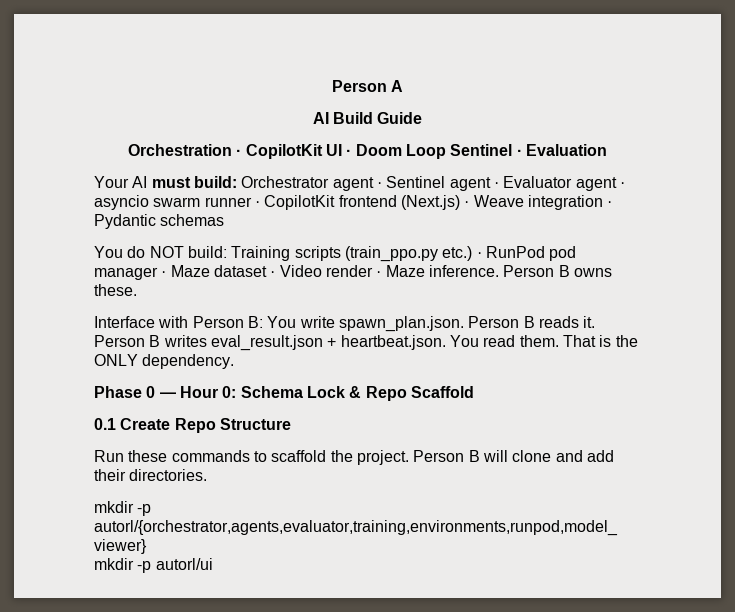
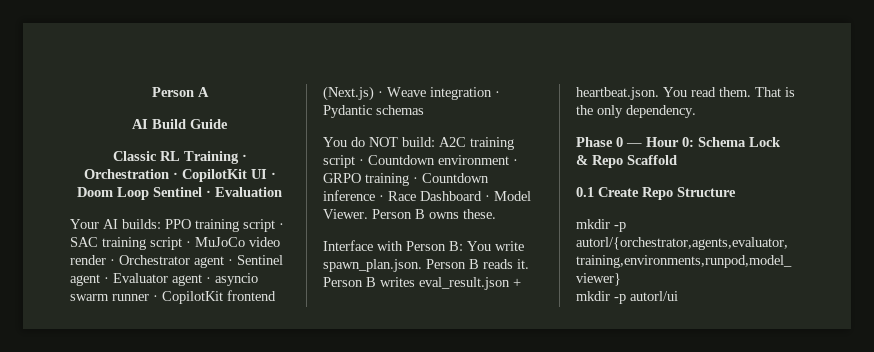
(423, 118) none -> [112,151,247,164] Classic RL Training ·
[151,176,237,188] must build: -> [122,219,284,232] [70,237,280,250] [70,255,115,265] builds: PPO training script · SAC training script · MuJoCo video render ·
[231,246,577,262] [94,265,499,280] Training scripts (train_ppo.py etc.) · RunPod pod manager · Maze dataset · Video render · Maze inference. -> [439,137,514,150] [323,155,518,168] [323,173,489,186] [323,190,531,201] [323,209,368,219] A2C training script · Countdown environment · GRPO training · Countdown inference · Race Dashboard · Model Viewer.
[94,354,138,366] ONLY -> [597,105,623,118] only
[94,450,614,465] [94,469,208,481] // Run these commands to scaffold the project. Person B will clone and add their directories. -> (736, 192) none

